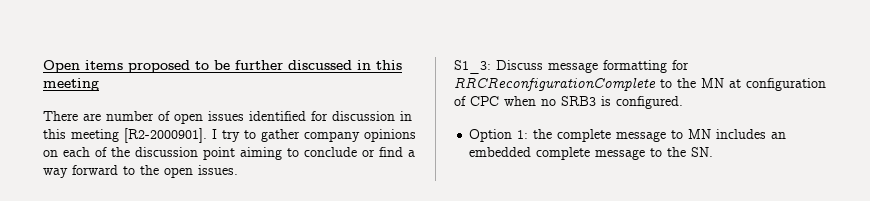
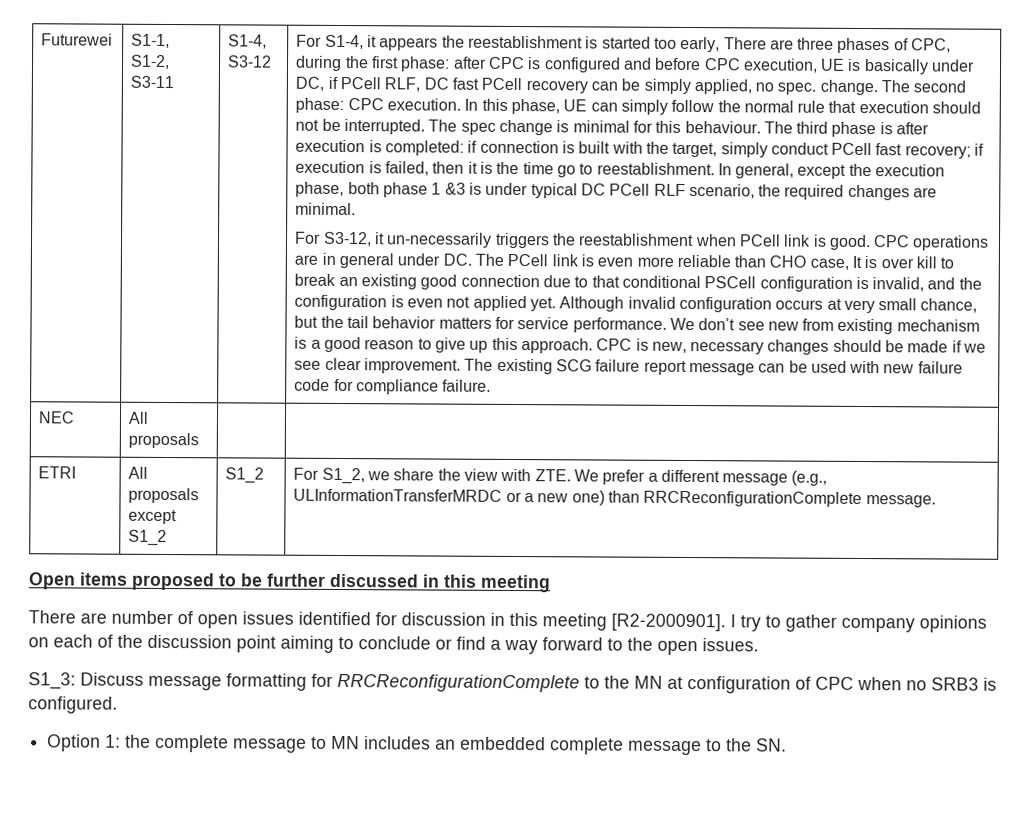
(43, 66) none -> [41,33,114,46] [131,33,171,49] [130,54,171,70] [130,75,175,89] [228,34,268,49] [228,55,273,68] [296,34,952,54] [295,55,976,75] [295,76,967,96] [295,97,982,115] [295,118,930,138] [295,139,985,159] [295,160,946,179] [295,181,938,201] [295,202,357,216] [294,231,990,251] [294,252,955,270] [294,273,982,292] [294,294,978,314] [294,315,980,335] [294,336,987,355] [294,357,963,376] [294,378,492,395] [38,411,76,424] [128,411,150,424] [128,432,200,449] [38,466,77,479] [128,466,149,479] [128,487,200,504] [128,509,178,525] [128,529,168,547] [225,467,265,484] [293,467,828,486] [293,488,936,508] Futurewei | S1-1, S1-2, S3-11 | S1-4, S3-12 | For S1-4, it appears the reestablishment is started too early, There are three phases of CPC, during the first phase: after CPC is configured and before CPC execution, UE is basically under DC, if PCell RLF, DC fast PCell recovery can be simply applied, no spec. change. The second phase: CPC execution. In this phase, UE can simply follow the normal rule that execution should not be interrupted. The spec change is minimal for this behaviour. The third phase is after execution is completed: if connection is built with the target, simply conduct PCell fast recovery; if execution is failed, then it is the time go to reestablishment. In general, except the execution phase, both phase 1 &3 is under typical DC PCell RLF scenario, the required changes are minimal. // For S3-12, it un-necessarily triggers the reestablishment when PCell link is good. CPC operations are in general under DC. The PCell link is even more reliable than CHO case, It is over kill to break an existing good connection due to that conditional PSCell configuration is invalid, and the configuration is even not applied yet. Although invalid configuration occurs at very small chance, but the tail behavior matters for service performance. We don’t see new from existing mechanism is a good reason to give up this approach. CPC is new, necessary changes should be made if we see clear improvement. The existing SCG failure report message can be used with new failure code for compliance failure. // NEC | All proposals | | // ETRI | All proposals except S1_2 | S1_2 | For S1_2, we share the view with ZTE. We prefer a different message (e.g., ULInformationTransferMRDC or a new one) than RRCReconfigurationComplete message. //

